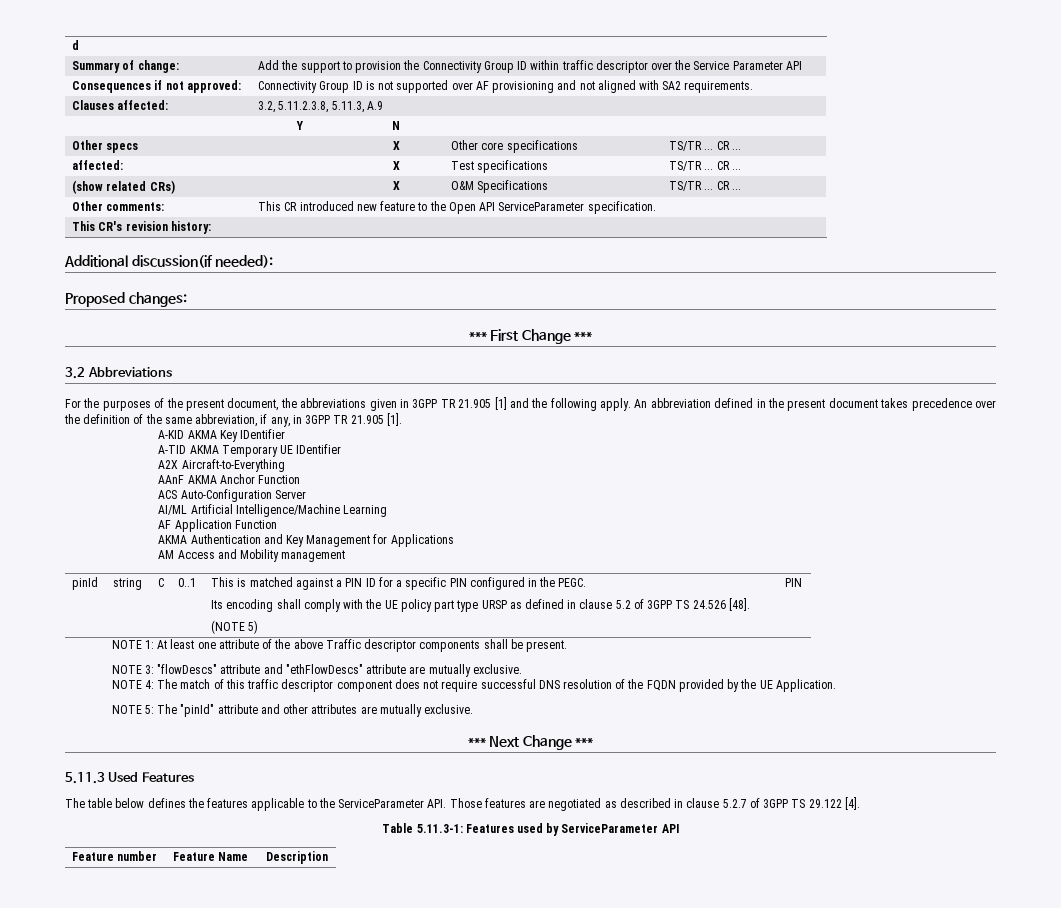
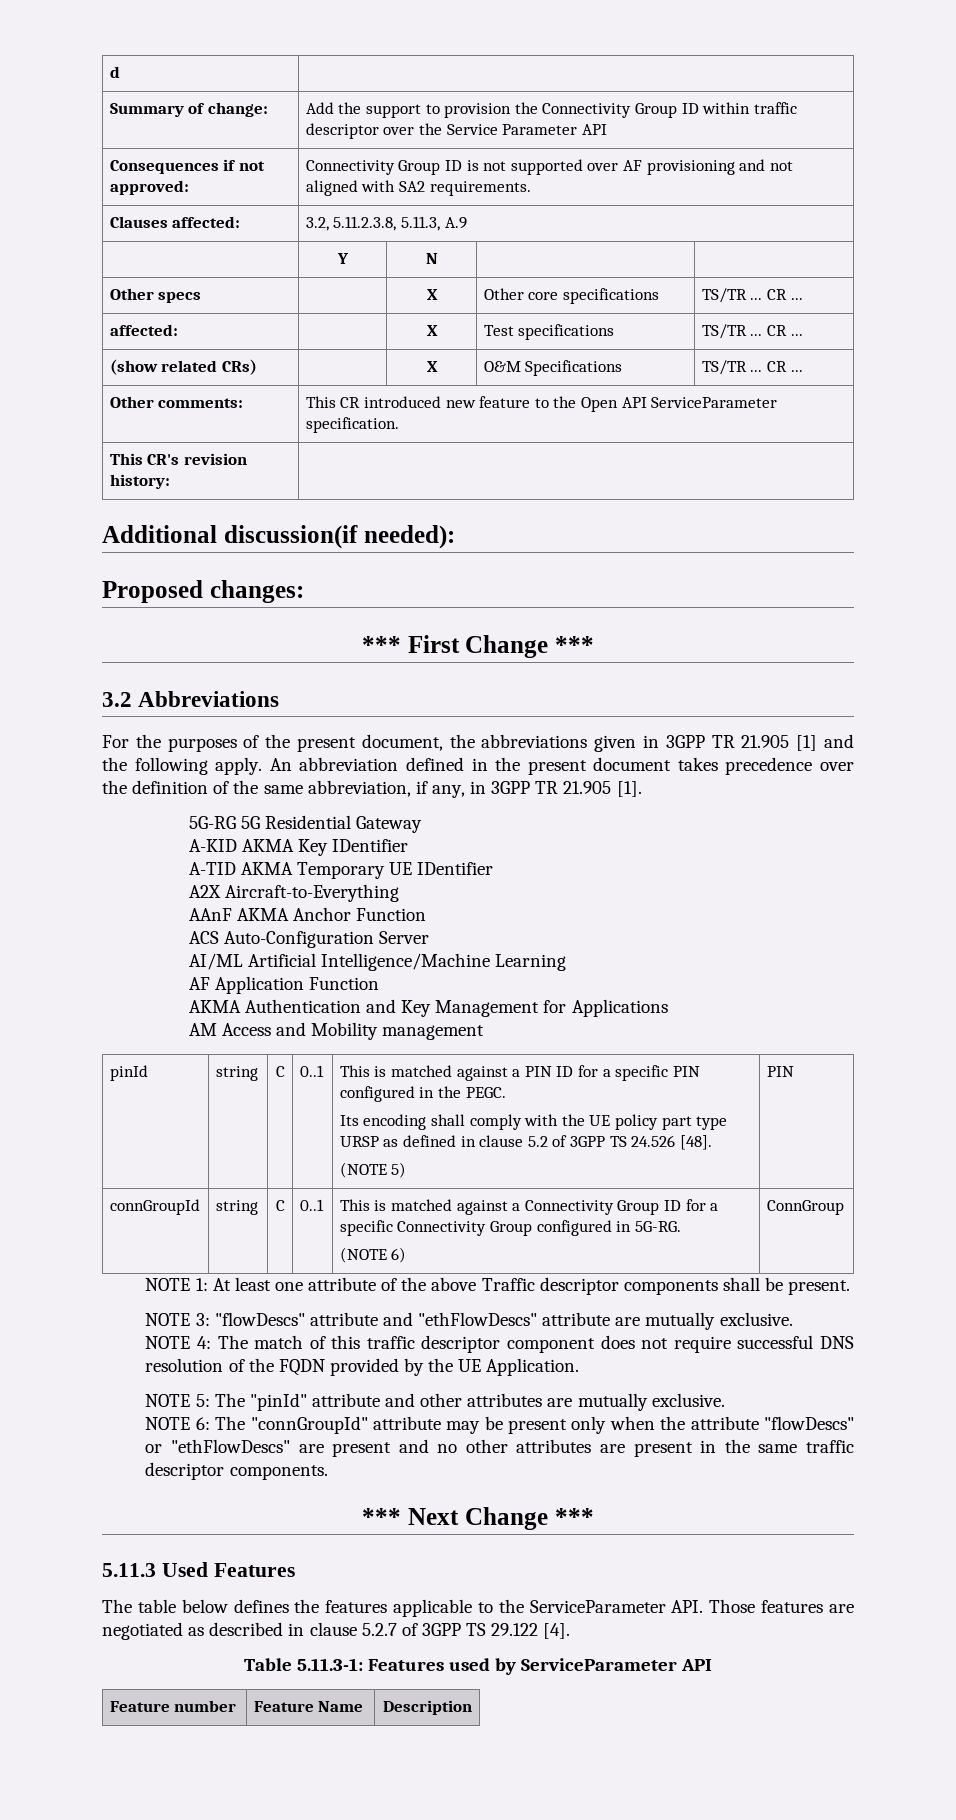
(402, 419) none -> [188,815,423,833] // 5G-RG 5G Residential Gateway
(803, 582) none -> [109,1199,200,1215] [215,1200,258,1215] [275,1200,285,1211] [299,1199,324,1211] [339,1199,719,1215] [339,1220,681,1236] [339,1247,407,1263] [766,1200,844,1215] // connGroupId | string | C | 0..1 | This is matched against a Connectivity Group ID for a specific Connectivity Group configured in 5G-RG. // (NOTE 6) | ConnGroup
(474, 709) none -> [145,1416,854,1434] [145,1439,854,1457] [145,1462,328,1480] // NOTE 6: The "connGroupId" attribute may be present only when the attribute "flowDescs" or "ethFlowDescs" are present and no other attributes are present in the same traffic descriptor components.

